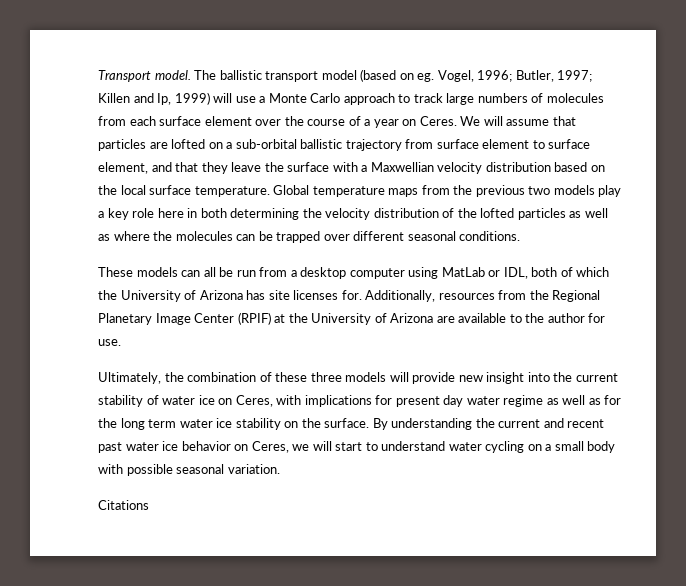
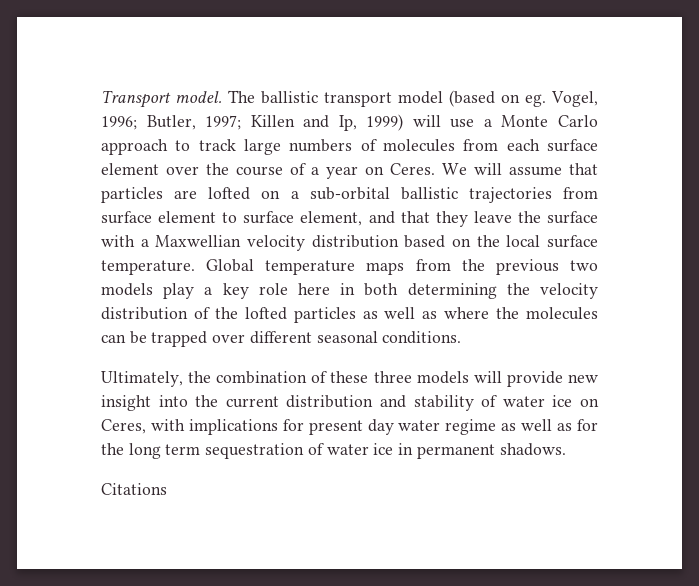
[345,139,402,151] trajectory -> [468,187,552,203] trajectories
[98,267,610,279] [98,290,601,302] [98,312,606,325] [98,339,121,346] // These models can all be run from a desktop computer using MatLab or IDL, both of which the University of Arizona has site licenses for. Additionally, resources from the Regional Planetary Image Center (RPIF) at the University of Arizona are available to the author for use. -> (462, 337) none
(618, 377) none -> [286,395,406,408] distribution and
[179,418,605,430] [98,441,616,453] [98,464,280,476] water ice stability on the surface. By understanding the current and recent past water ice behavior on Ceres, we will start to understand water cycling on a small body with possible seasonal variation. -> [205,443,566,459] sequestration of water ice in permanent shadows.

